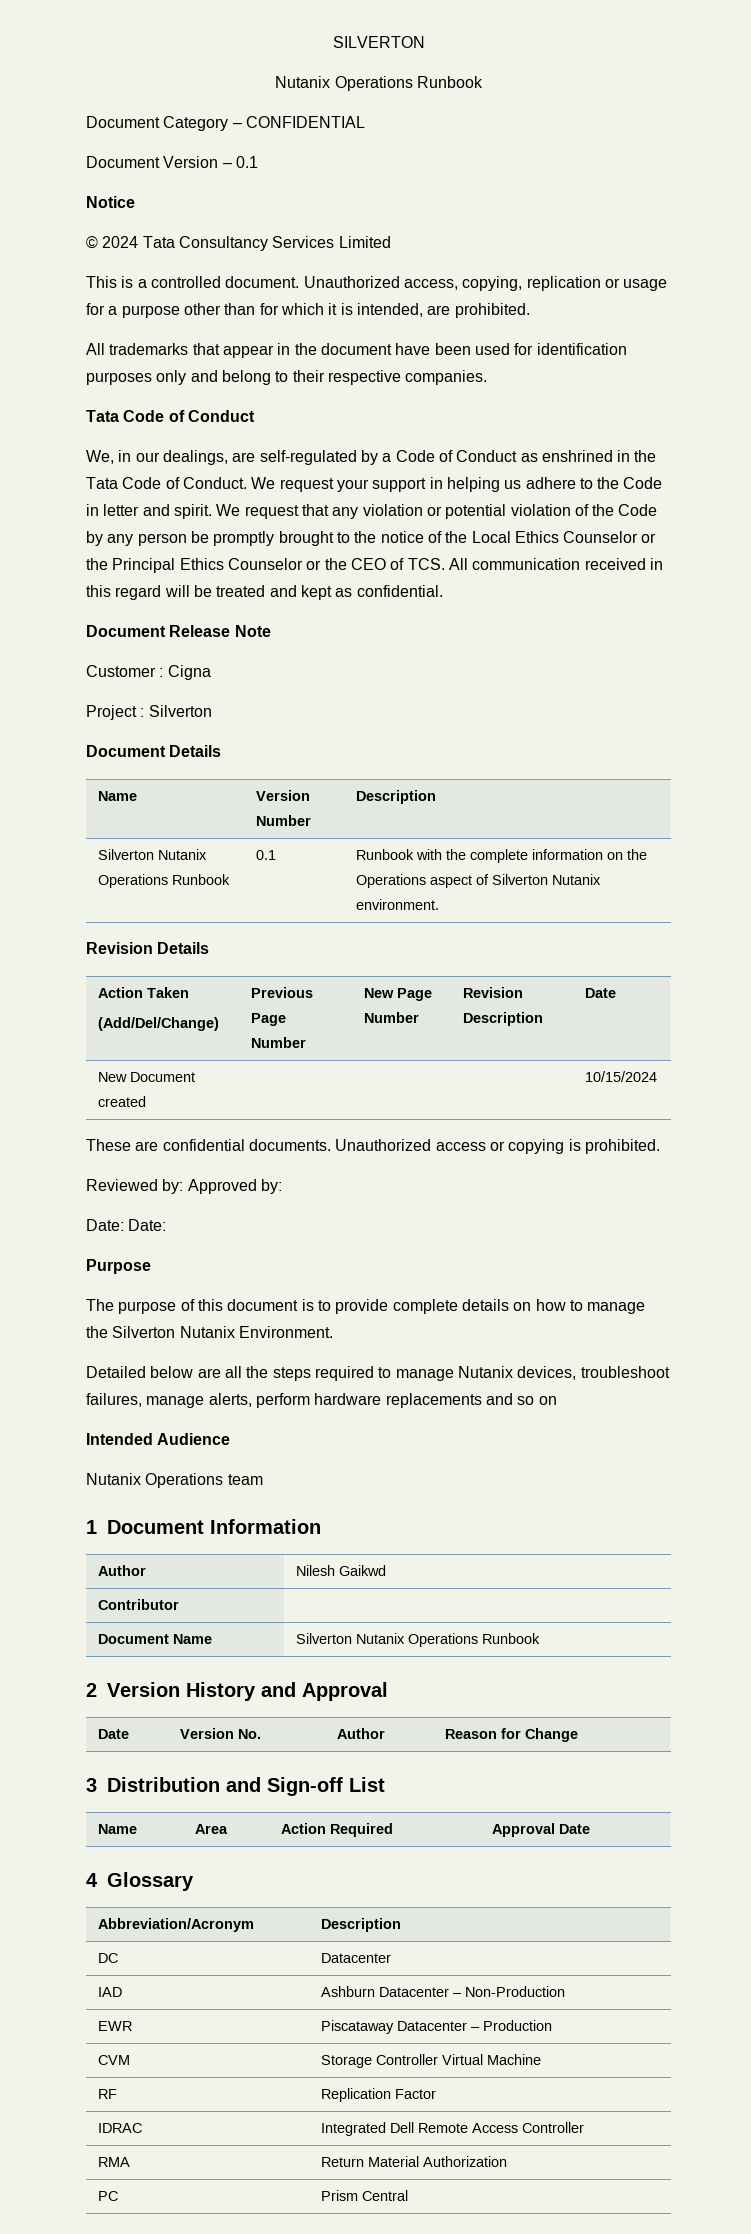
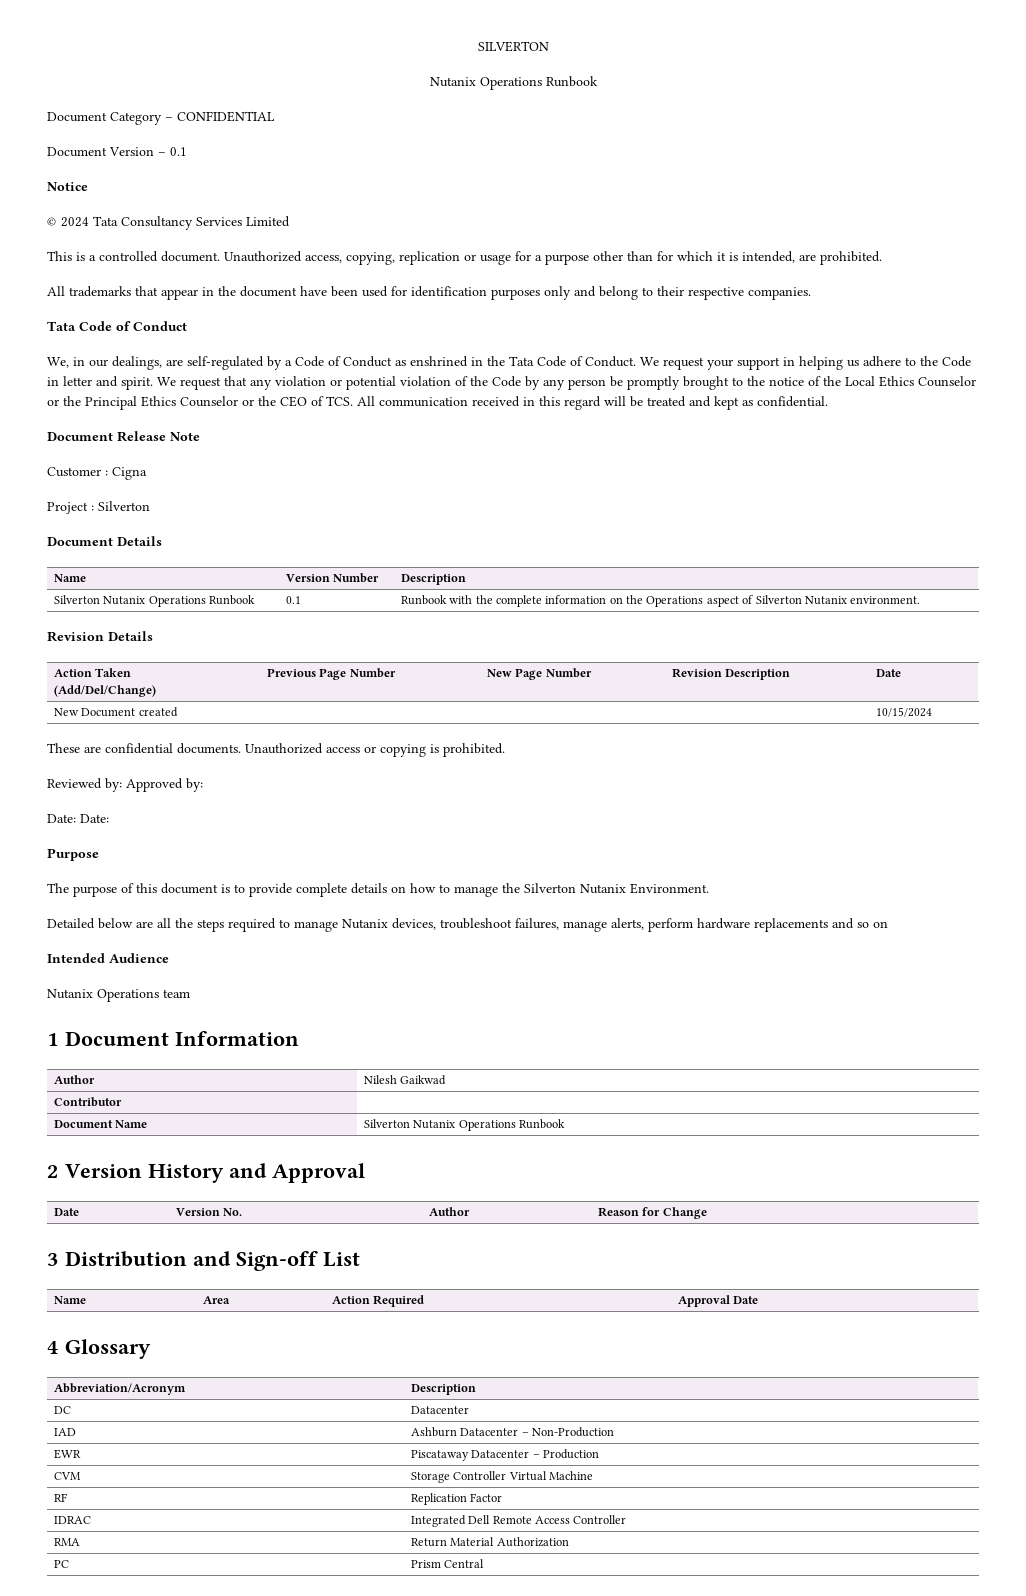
[338,1565,386,1576] Gaikwd -> [400,1075,447,1085] Gaikwad

